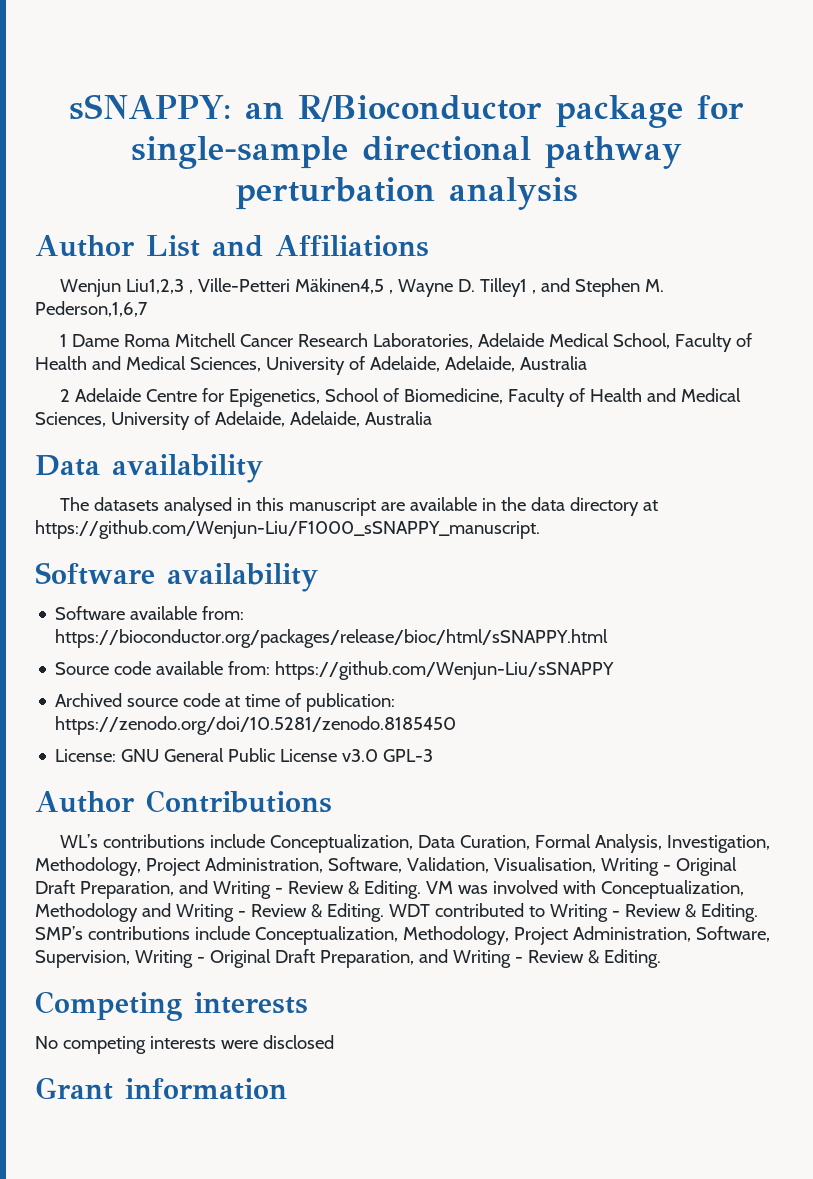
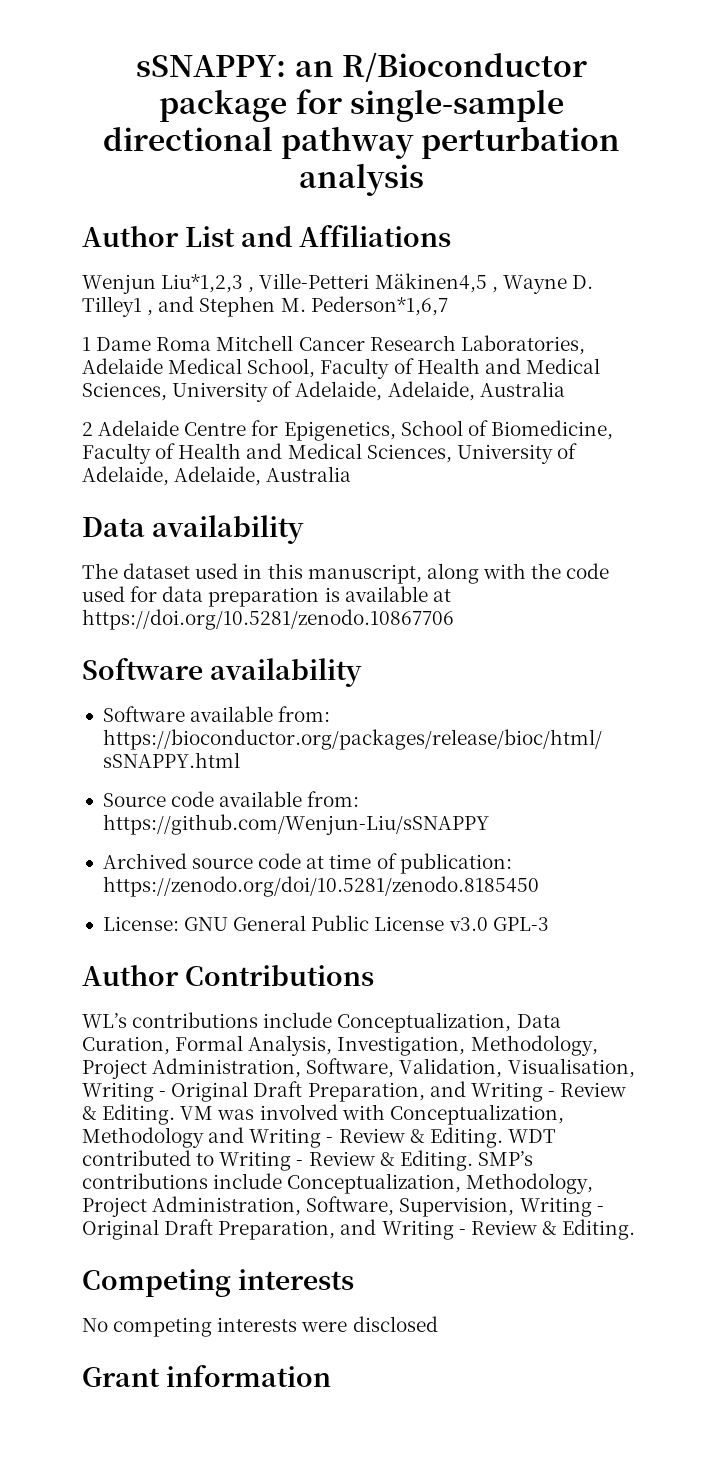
[126,279,185,294] Liu1,2,3 -> [161,274,244,293] Liu*1,2,3
[35,301,148,317] Pederson,1,6,7 -> [310,296,448,316] Pederson*1,6,7
[94,497,659,516] [35,520,540,539] datasets analysed in this manuscript are available in the data directory at https://github.com/Wenjun-Liu/F1000_sSNAPPY_manuscript. -> [123,563,610,584] [82,586,451,607] [82,609,454,630] dataset used in this manuscript, along with the code used for data preparation is available at https://doi.org/10.5281/zenodo.10867706

